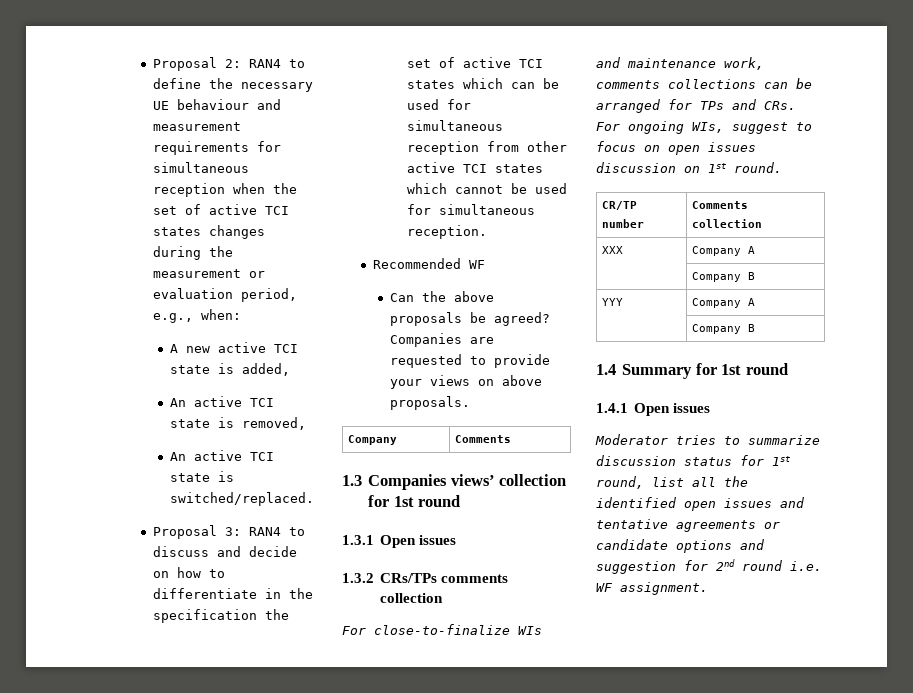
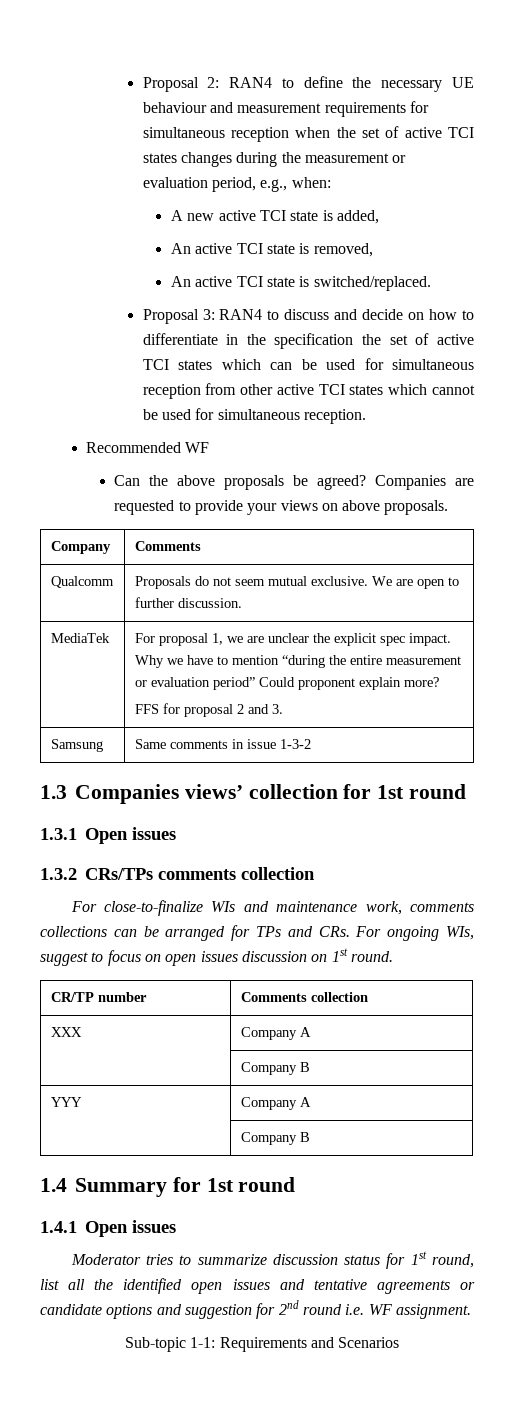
(512, 439) none -> [50,576,114,588] [134,576,459,589] [134,597,242,608] [50,633,110,643] [134,633,451,646] [134,655,461,668] [134,677,439,690] [134,703,283,717] [50,739,103,752] [134,739,311,749] // Qualcomm | Proposals do not seem mutual exclusive. We are open to further discussion. // MediaTek | For proposal 1, we are unclear the explicit spec impact. Why we have to mention “during the entire measurement or evaluation period” Could proponent explain more? // FFS for proposal 2 and 3. // Samsung | Same comments in issue 1-3-2
(708, 588) none -> [124,1337,400,1352] // Sub-topic 1-1: Requirements and Scenarios

